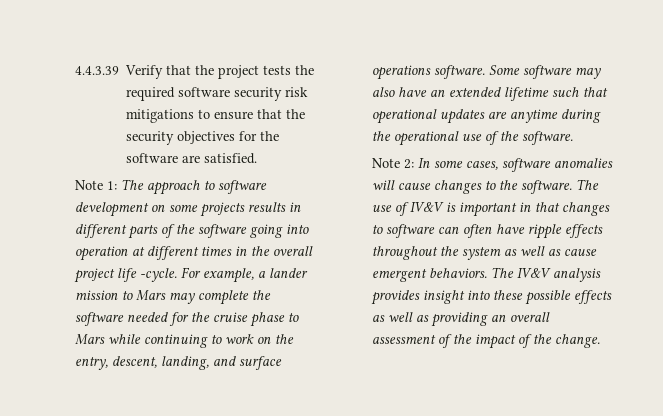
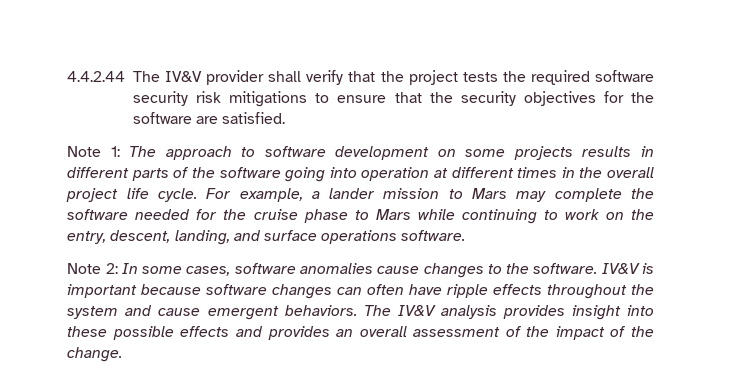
[75,65,164,79] 4.4.3.39 Verify -> [67,70,344,85] 4.4.2.44 The IV&V provider shall verify
[140,268,178,282] -cycle. -> [157,188,197,202] cycle.
[489,65,602,79] [372,87,609,101] [372,109,602,124] [372,131,574,146] Some software may also have an extended lifetime such that operational updates are anytime during the operational use of the software. -> (466, 235) none
[372,180,396,190] will -> (373, 268) none
[576,179,600,190] [372,202,611,217] [372,224,436,238] The use of IV&V is important in that changes to software -> [601,263,654,274] [67,284,333,299] IV&V is important because software changes
[504,246,562,256] as well as -> [125,305,153,316] and
[372,312,489,327] as well as providing -> [235,326,330,340] and provides

